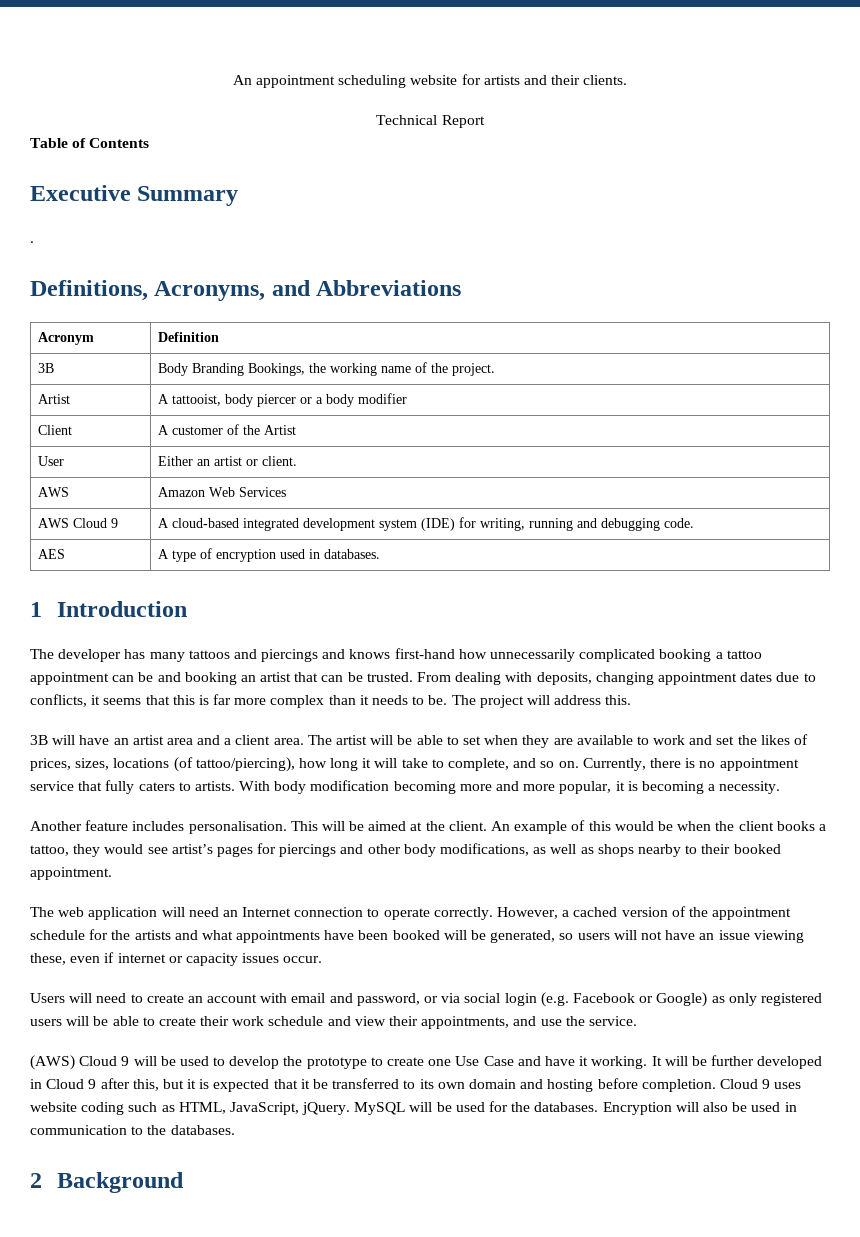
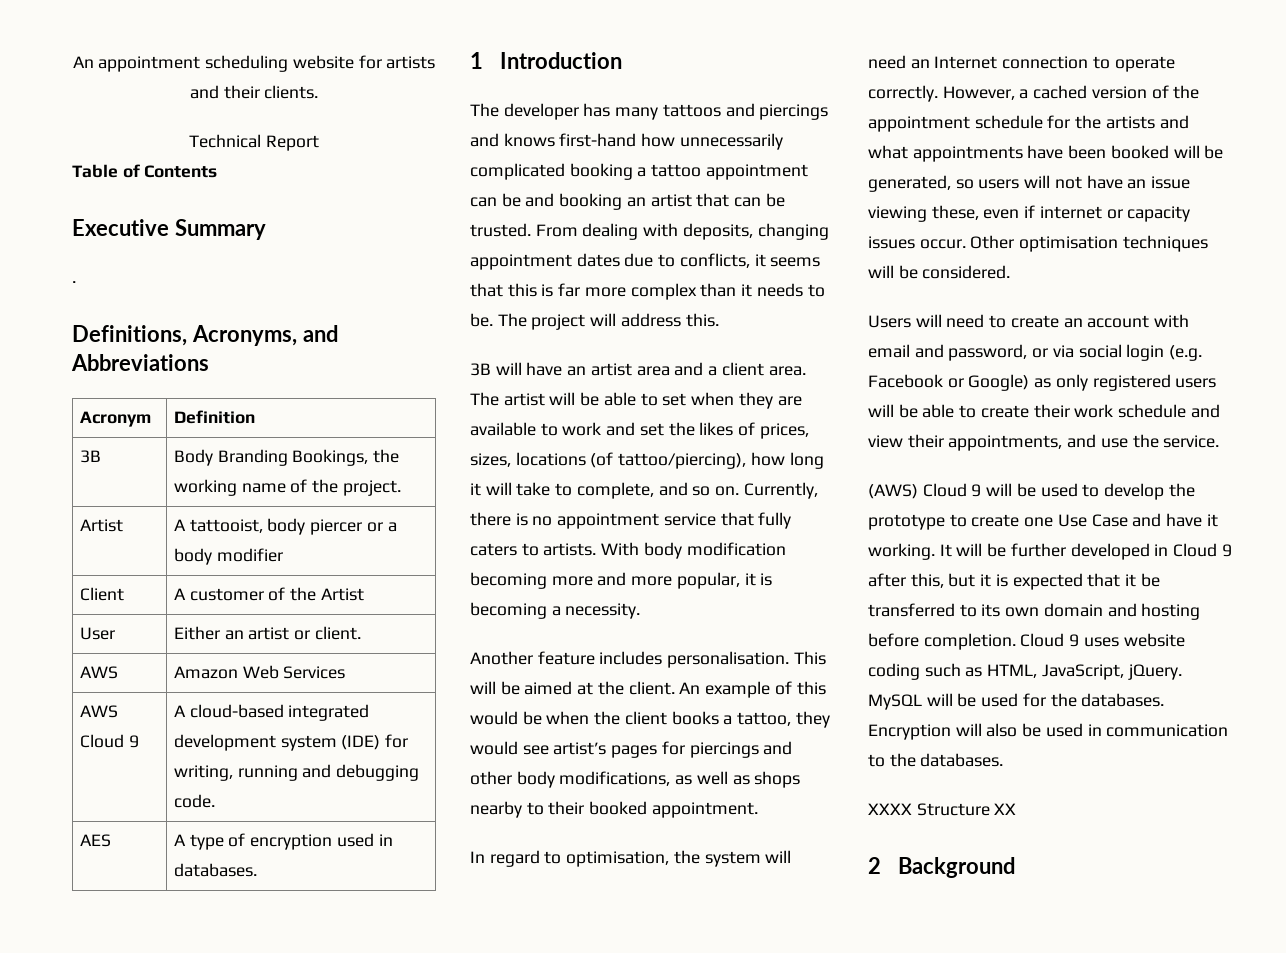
[30,907,158,920] The web application -> [470,850,761,867] In regard to optimisation, the system
(323, 959) none -> [970,235,1208,252] [868,265,1011,279] Other optimisation techniques will be considered.
(235, 1130) none -> [868,803,1017,816] // XXXX Structure XX

